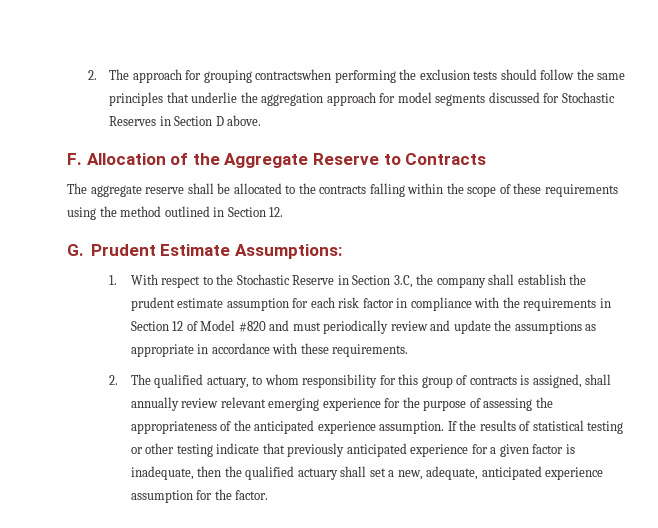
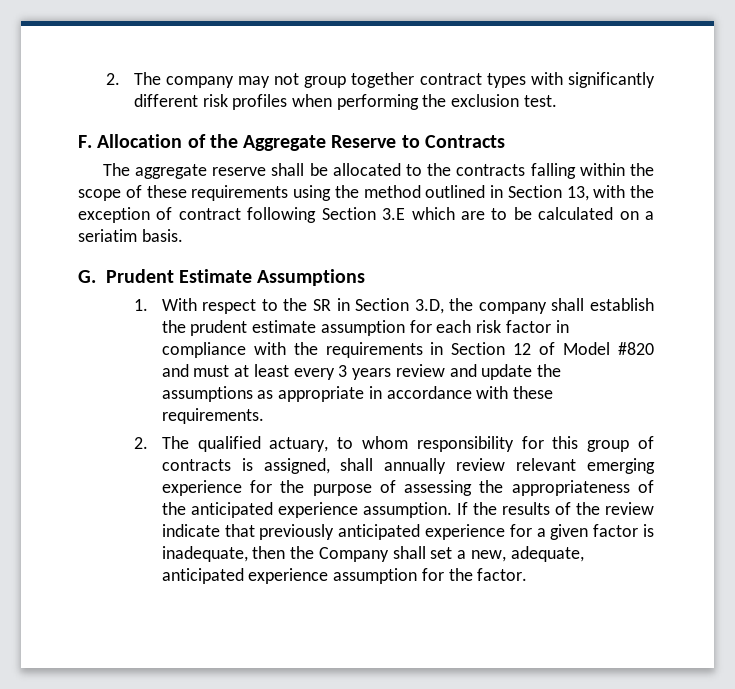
[88,69,626,83] [109,92,615,106] [109,115,262,126] 2. The approach for grouping contractswhen performing the exclusion tests should follow the same principles that underlie the aggregation approach for model segments discussed for Stochastic Reserves in Section D above. -> [105,72,656,88] [133,94,557,110] 2. The company may not group together contract types with significantly different risk profiles when performing the exclusion test.
[269,207,284,217] 12. -> [566,185,654,201] [78,207,654,223] [78,229,183,242] 13, with the exception of contract following Section 3.E which are to be calculated on a seriatim basis.
[234,244,342,259] Assumptions: -> [257,269,366,286] Assumptions
[236,274,413,288] Stochastic Reserve in Section 3.C, -> [313,298,444,314] SR in Section 3.D,
[323,320,389,334] periodically -> [234,364,392,380] at least every 3 years
[532,420,624,434] [130,443,213,457] statistical testing or other testing -> [575,502,655,515] the review
[245,466,338,480] qualified actuary -> [318,547,389,562] Company

